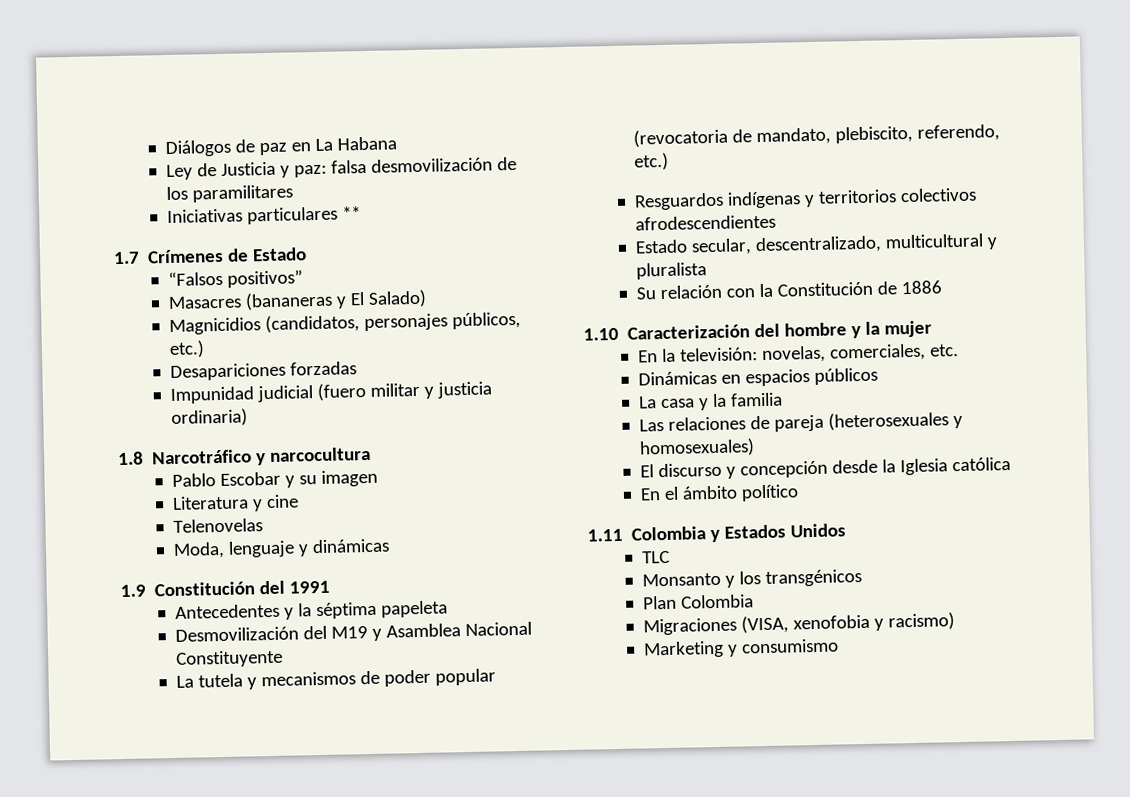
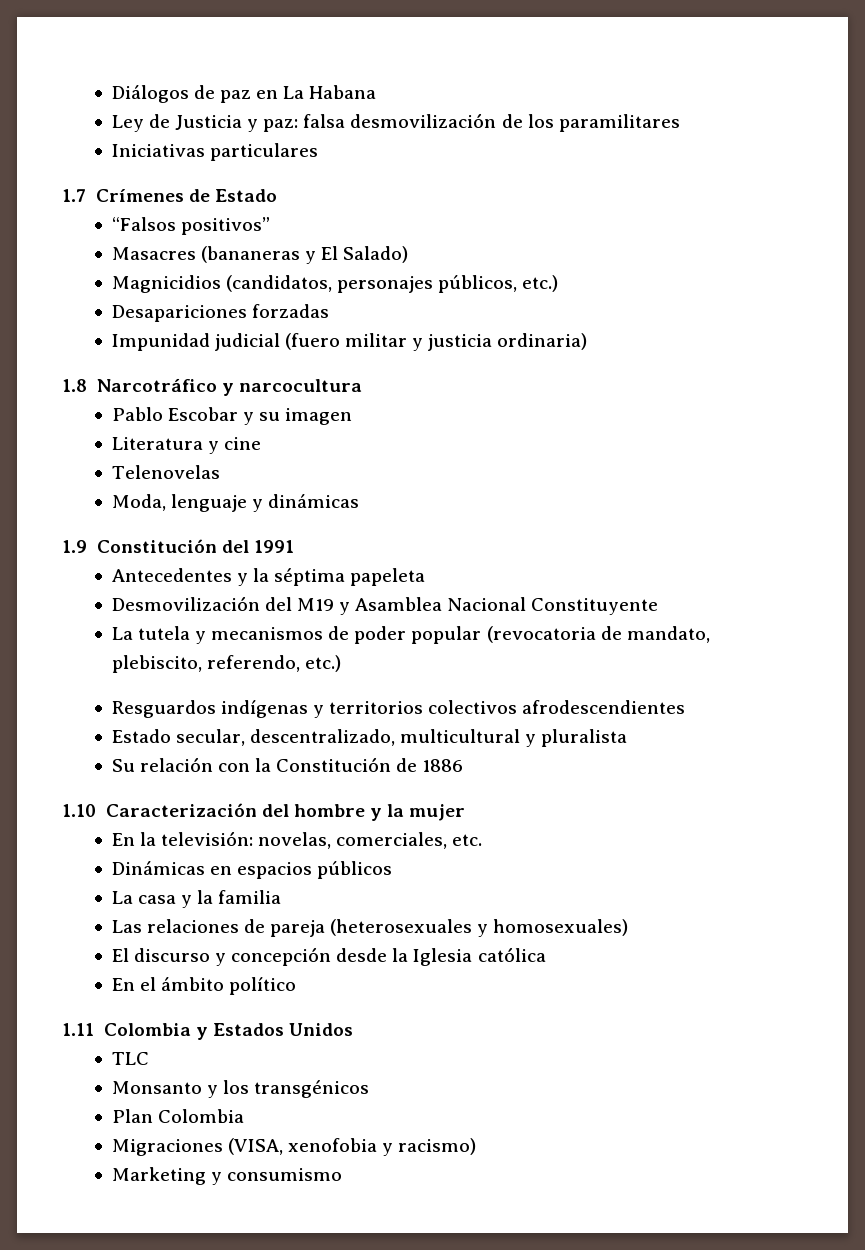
[341,206,361,220] ** -> (318, 152) none

